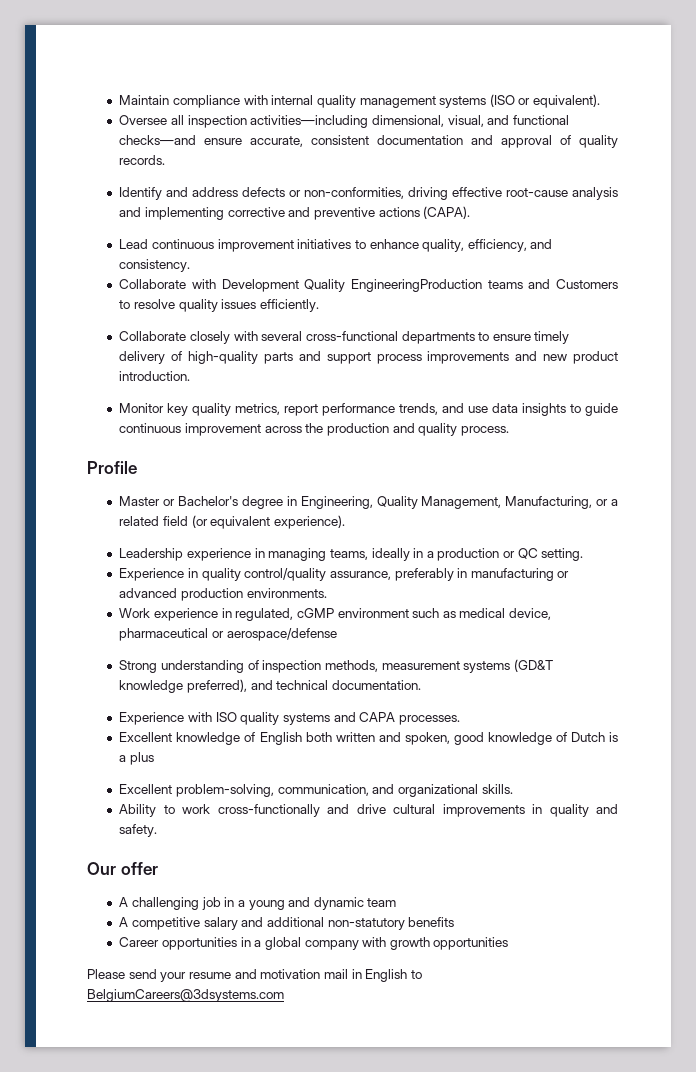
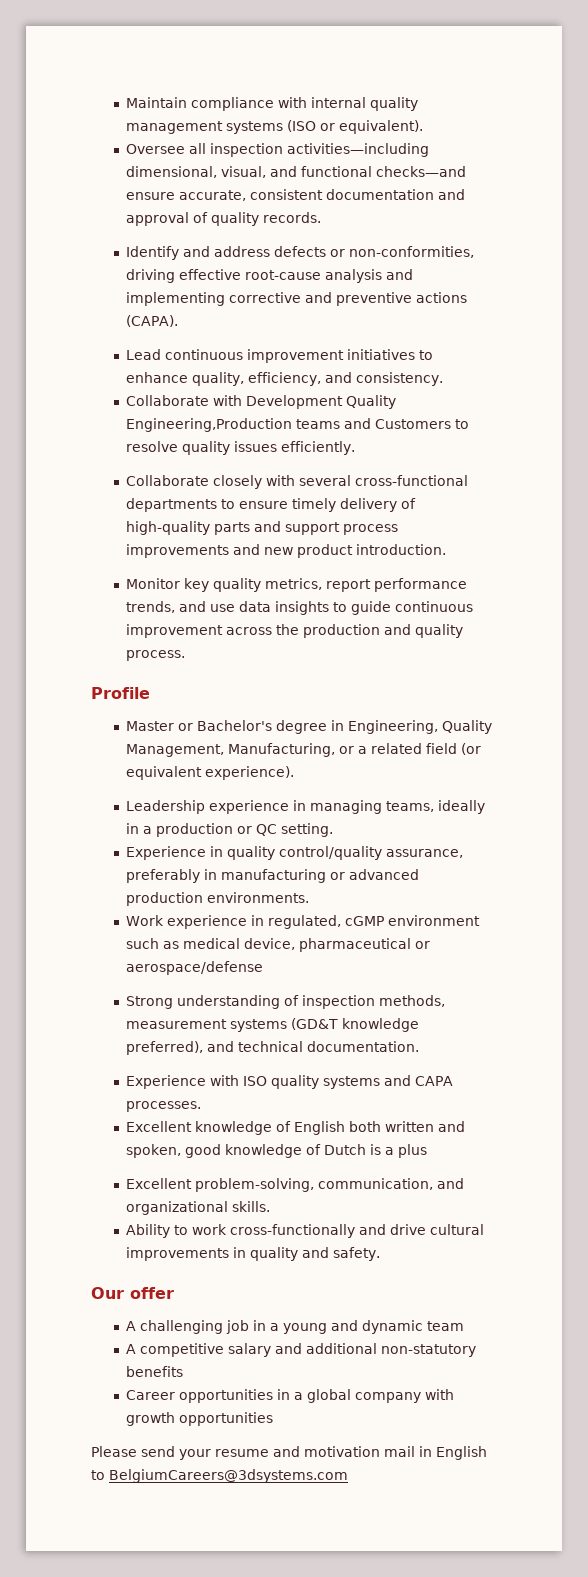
[350,279,482,292] EngineeringProduction -> [126,418,293,432] Engineering,Production

